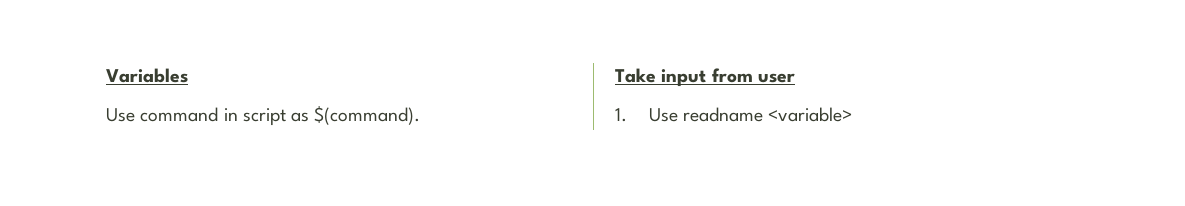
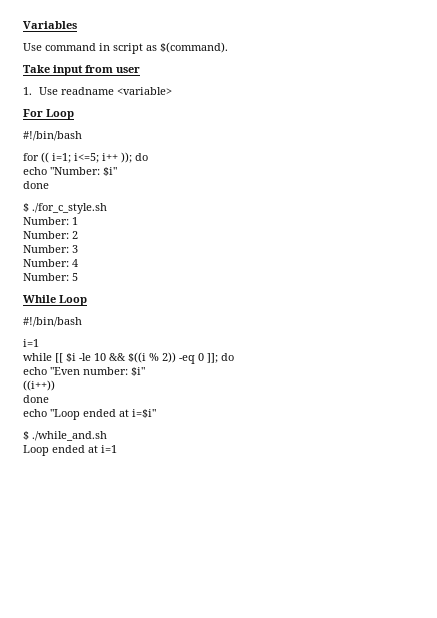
(853, 114) none -> [23,109,74,120] [23,131,82,141] [23,152,148,163] [23,167,117,176] [23,181,49,189] [23,203,107,214] [23,217,78,225] [23,231,78,239] [23,245,78,253] [23,259,78,267] [23,273,78,281] [23,295,87,306] [23,317,82,327] [23,339,39,347] [23,352,234,364] [23,367,145,376] [23,380,55,391] [23,395,49,403] [23,409,156,420] [23,431,107,441] [23,445,117,456] // For Loop // #!/bin/bash // for (( i=1; i<=5; i++ )); do // echo "Number: $i" // done // $ ./for_c_style.sh // Number: 1 // Number: 2 // Number: 3 // Number: 4 // Number: 5 // While Loop // #!/bin/bash // i=1 // while [[ $i -le 10 && $((i % 2)) -eq 0 ]]; do // echo "Even number: $i" // ((i++)) // done // echo "Loop ended at i=$i" // $ ./while_and.sh // Loop ended at i=1

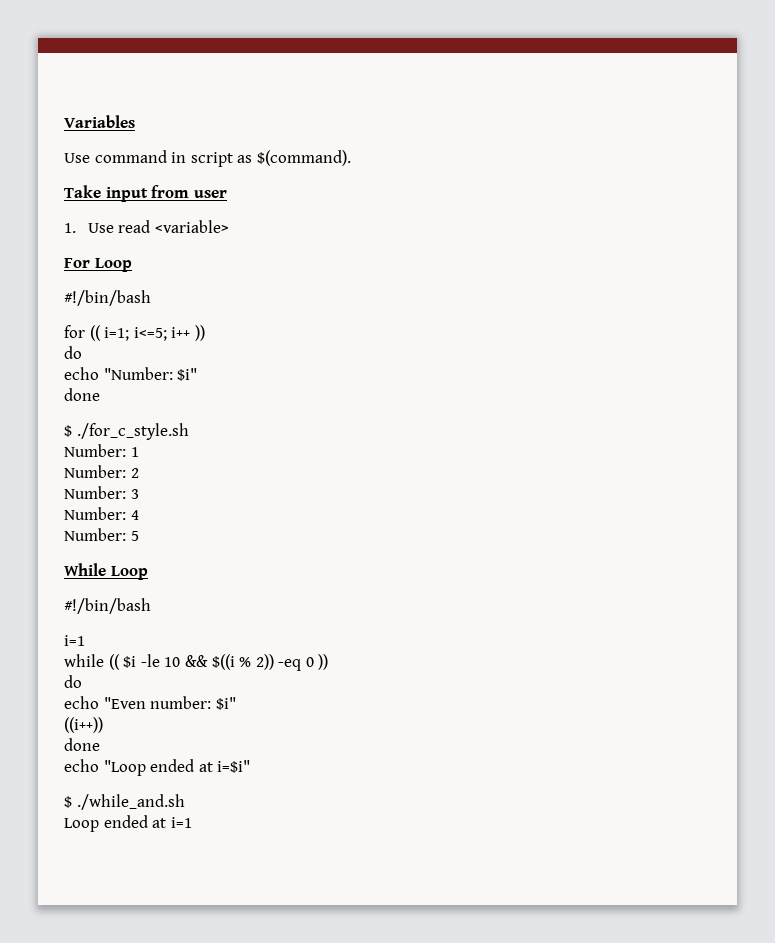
[61,87,115,95] readname -> [118,220,151,233] read
[121,152,132,163] )); -> [194,325,205,341] )) //
[55,353,63,363] [[ -> [108,654,120,670] ((
[207,353,218,363] ]]; -> [318,654,329,670] )) //

